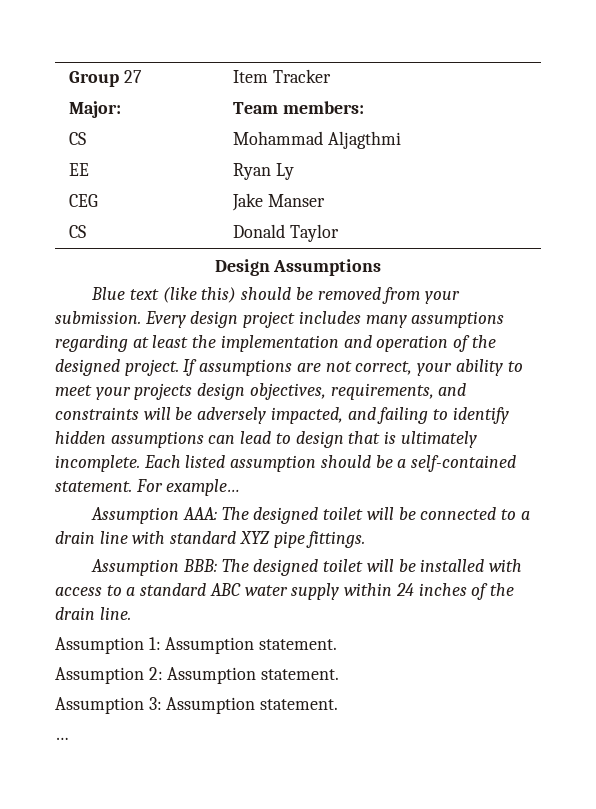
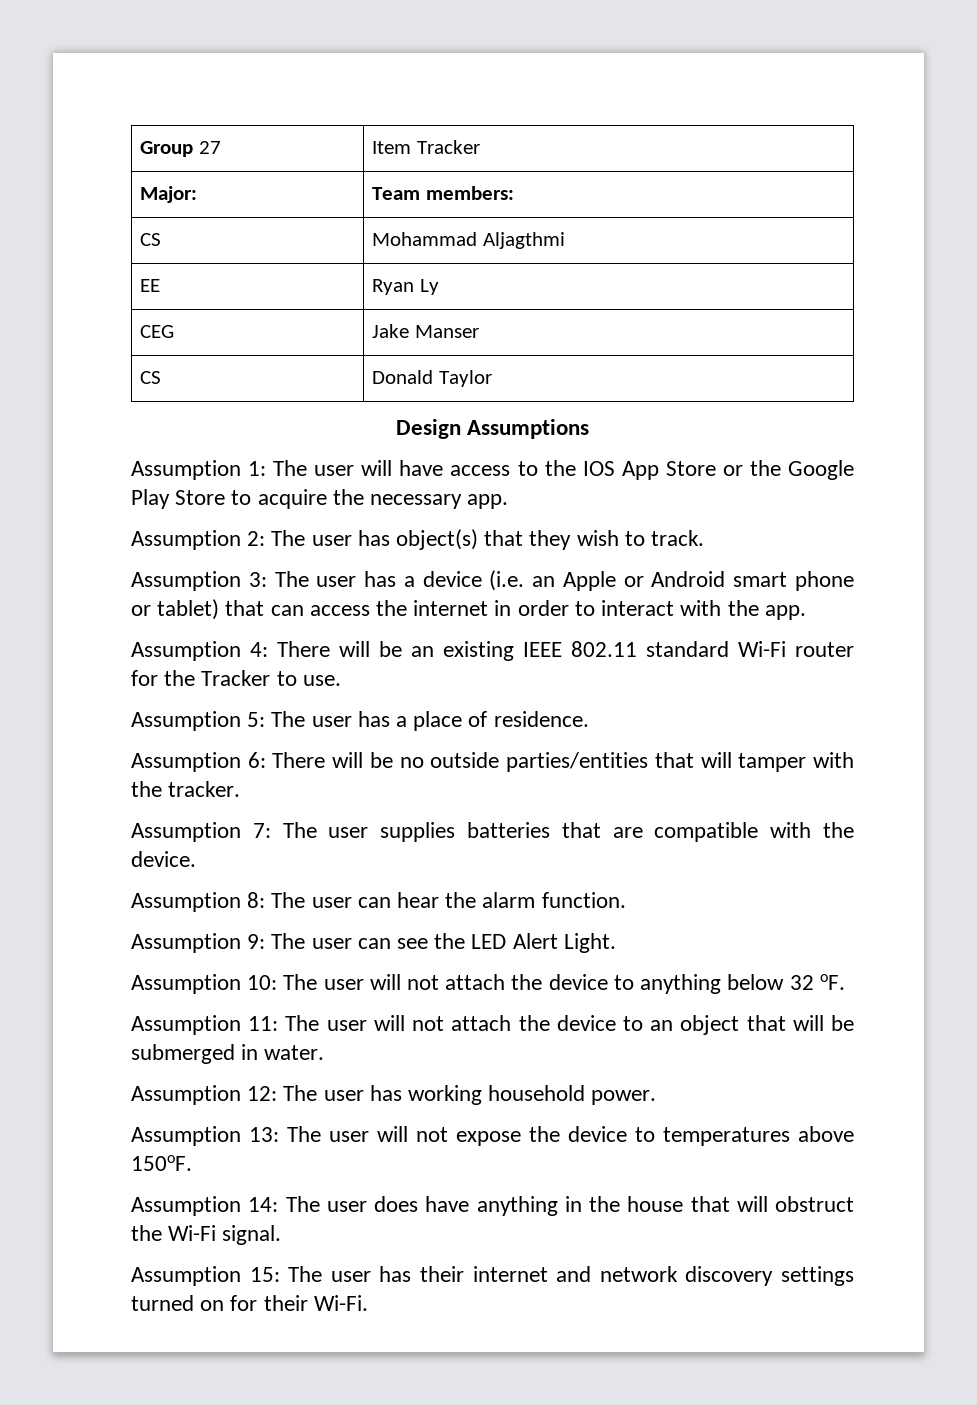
[91,287,461,304] [55,311,505,328] [55,335,496,352] [55,359,523,376] [55,383,467,400] [55,407,509,424] [55,431,477,448] [55,455,517,472] [55,479,241,496] [91,507,530,524] [55,531,366,548] [91,559,523,576] [55,583,514,600] [55,607,131,620] [55,637,338,654] [55,667,340,684] [55,697,339,714] [55,737,69,740] Blue text (like this) should be removed from your submission. Every design project includes many assumptions regarding at least the implementation and operation of the designed project. If assumptions are not correct, your ability to meet your projects design objectives, requirements, and constraints will be adversely impacted, and failing to identify hidden assumptions can lead to design that is ultimately incomplete. Each listed assumption should be a self-contained statement. For example… // Assumption AAA: The designed toilet will be connected to a drain line with standard XYZ pipe fittings. // Assumption BBB: The designed toilet will be installed with access to a standard ABC water supply within 24 inches of the drain line. // Assumption 1: Assumption statement. // Assumption 2: Assumption statement. // Assumption 3: Assumption statement. // … -> [131,460,854,480] [131,489,509,509] [131,529,705,550] [131,570,854,591] [131,599,806,620] [131,641,854,661] [131,670,341,686] [131,711,589,731] [131,752,855,772] [131,781,241,797] [131,822,854,842] [131,851,196,867] [131,892,626,912] [131,933,616,953] [131,974,845,994] [131,1015,854,1035] [131,1044,325,1064] [131,1085,657,1105] [131,1126,854,1146] [131,1155,192,1171] [131,1196,854,1216] [131,1225,282,1245] [131,1266,855,1286] [131,1295,368,1311] Assumption 1: The user will have access to the IOS App Store or the Google Play Store to acquire the necessary app. // Assumption 2: The user has object(s) that they wish to track. // Assumption 3: The user has a device (i.e. an Apple or Android smart phone or tablet) that can access the internet in order to interact with the app. // Assumption 4: There will be an existing IEEE 802.11 standard Wi-Fi router for the Tracker to use. // Assumption 5: The user has a place of residence. // Assumption 6: There will be no outside parties/entities that will tamper with the tracker. // Assumption 7: The user supplies batteries that are compatible with the device. // Assumption 8: The user can hear the alarm function. // Assumption 9: The user can see the LED Alert Light. // Assumption 10: The user will not attach the device to anything below 32 oF. // Assumption 11: The user will not attach the device to an object that will be submerged in water. // Assumption 12: The user has working household power. // Assumption 13: The user will not expose the device to temperatures above 150oF. // Assumption 14: The user does have anything in the house that will obstruct the Wi-Fi signal. // Assumption 15: The user has their internet and network discovery settings turned on for their Wi-Fi.

